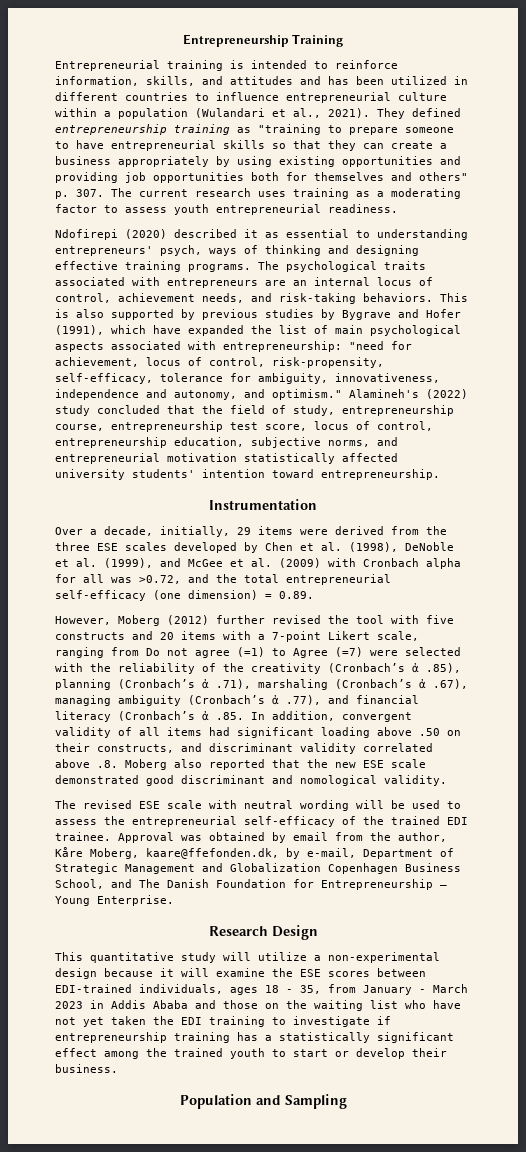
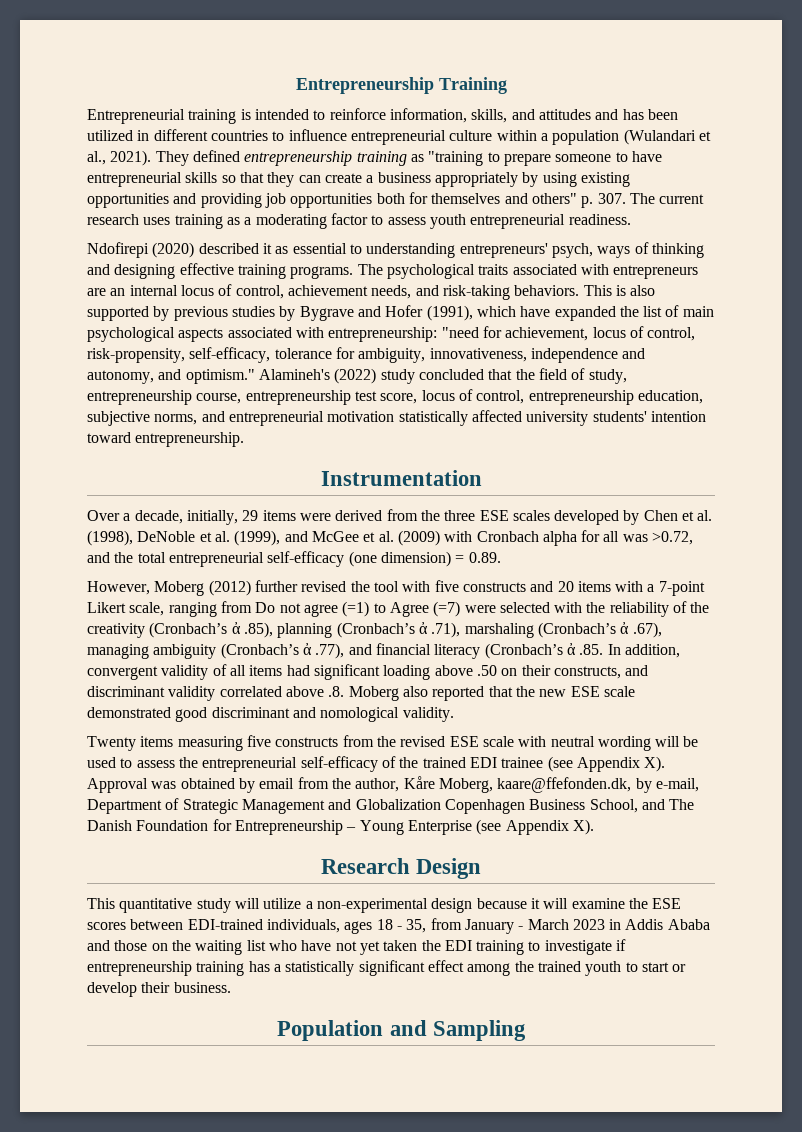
[55,800,76,809] The -> [87,735,396,751] Twenty items measuring five constructs from the
[55,832,111,841] trainee. -> [501,756,666,772] trainee (see Appendix X).
[97,895,174,906] Enterprise. -> [407,819,594,835] Enterprise (see Appendix X).

